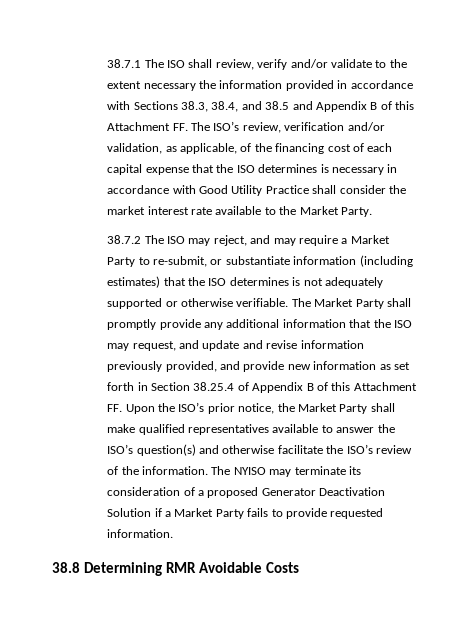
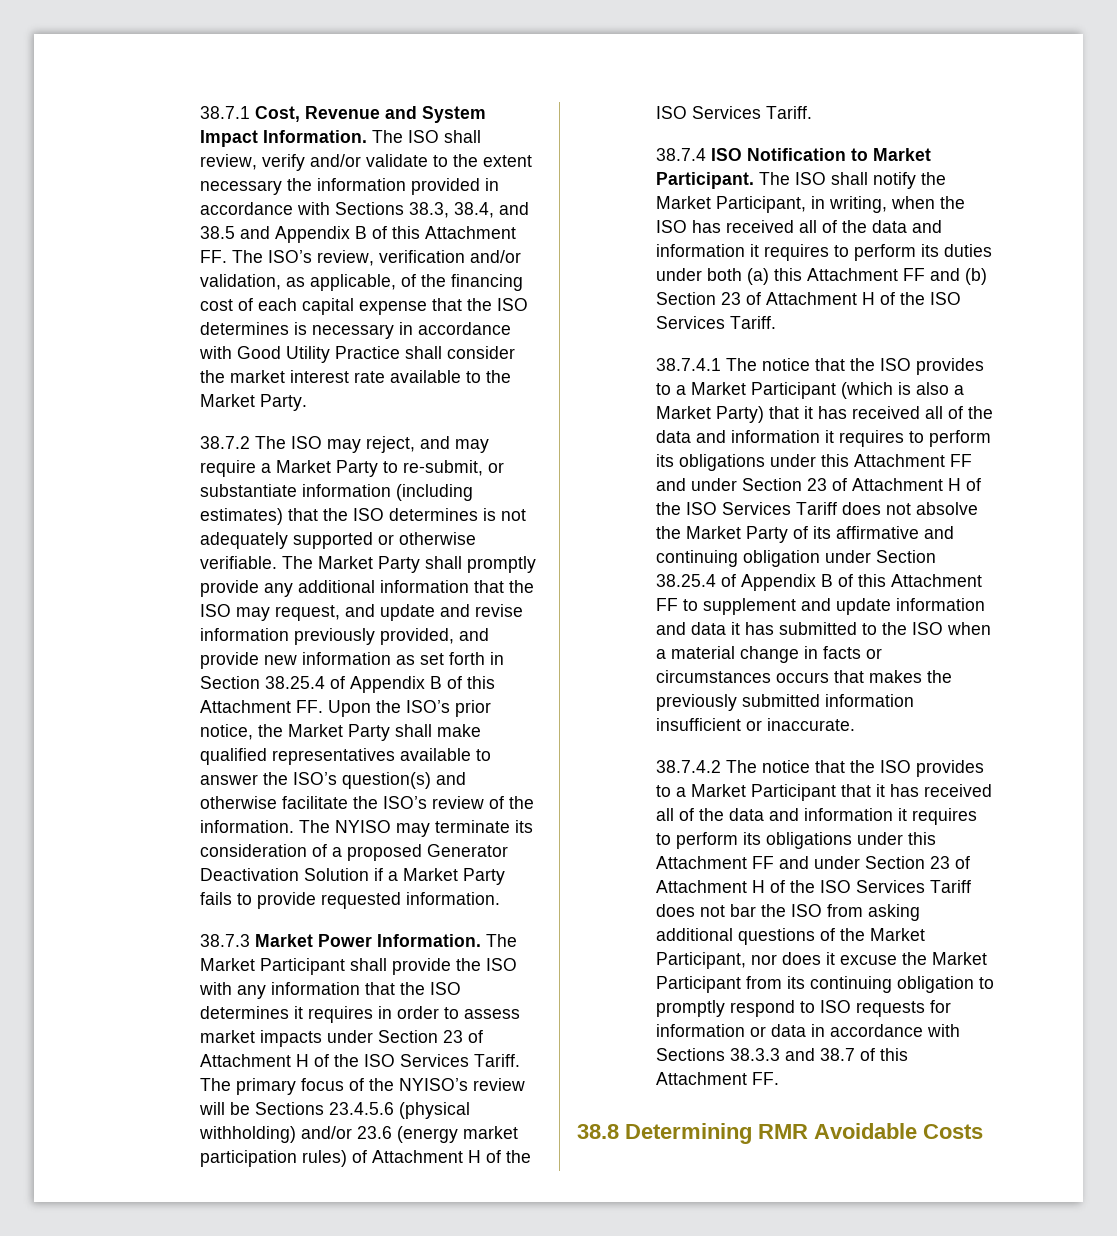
(142, 63) none -> [254,106,486,123] [199,130,367,147] Cost, Revenue and System Impact Information.
(174, 533) none -> [199,934,517,947] [199,958,517,975] [198,982,461,999] [199,1006,520,1023] [199,1030,483,1047] [199,1054,520,1067] [199,1078,525,1095] [198,1102,470,1119] [198,1126,518,1143] [199,1150,531,1167] [655,106,812,119] [655,148,931,161] [655,172,946,189] [655,196,965,213] [655,220,942,233] [655,244,992,261] [655,268,987,285] [655,292,961,305] [655,316,776,329] [655,358,984,375] [655,382,964,399] [655,406,993,423] [655,430,991,447] [655,454,972,471] [655,478,981,491] [655,502,978,515] [655,526,954,543] [655,550,936,567] [655,574,982,591] [655,598,985,615] [655,622,991,635] [655,646,882,663] [655,670,952,683] [655,694,914,711] [655,718,855,731] [655,760,984,777] [655,784,992,801] [655,808,977,825] [655,832,936,849] [655,856,970,869] [655,880,971,893] [655,904,920,921] [655,928,925,945] [655,952,987,969] [655,976,994,993] [655,1000,951,1017] [655,1024,960,1037] [655,1048,908,1061] [655,1072,779,1085] // 38.7.3 Market Power Information. The Market Participant shall provide the ISO with any information that the ISO determines it requires in order to assess market impacts under Section 23 of Attachment H of the ISO Services Tariff. The primary focus of the NYISO’s review will be Sections 23.4.5.6 (physical withholding) and/or 23.6 (energy market participation rules) of Attachment H of the ISO Services Tariff. // 38.7.4 ISO Notification to Market Participant. The ISO shall notify the Market Participant, in writing, when the ISO has received all of the data and information it requires to perform its duties under both (a) this Attachment FF and (b) Section 23 of Attachment H of the ISO Services Tariff. // 38.7.4.1 The notice that the ISO provides to a Market Participant (which is also a Market Party) that it has received all of the data and information it requires to perform its obligations under this Attachment FF and under Section 23 of Attachment H of the ISO Services Tariff does not absolve the Market Party of its affirmative and continuing obligation under Section 38.25.4 of Appendix B of this Attachment FF to supplement and update information and data it has submitted to the ISO when a material change in facts or circumstances occurs that makes the previously submitted information insufficient or inaccurate. // 38.7.4.2 The notice that the ISO provides to a Market Participant that it has received all of the data and information it requires to perform its obligations under this Attachment FF and under Section 23 of Attachment H of the ISO Services Tariff does not bar the ISO from asking additional questions of the Market Participant, nor does it excuse the Market Participant from its continuing obligation to promptly respond to ISO requests for information or data in accordance with Sections 38.3.3 and 38.7 of this Attachment FF.

